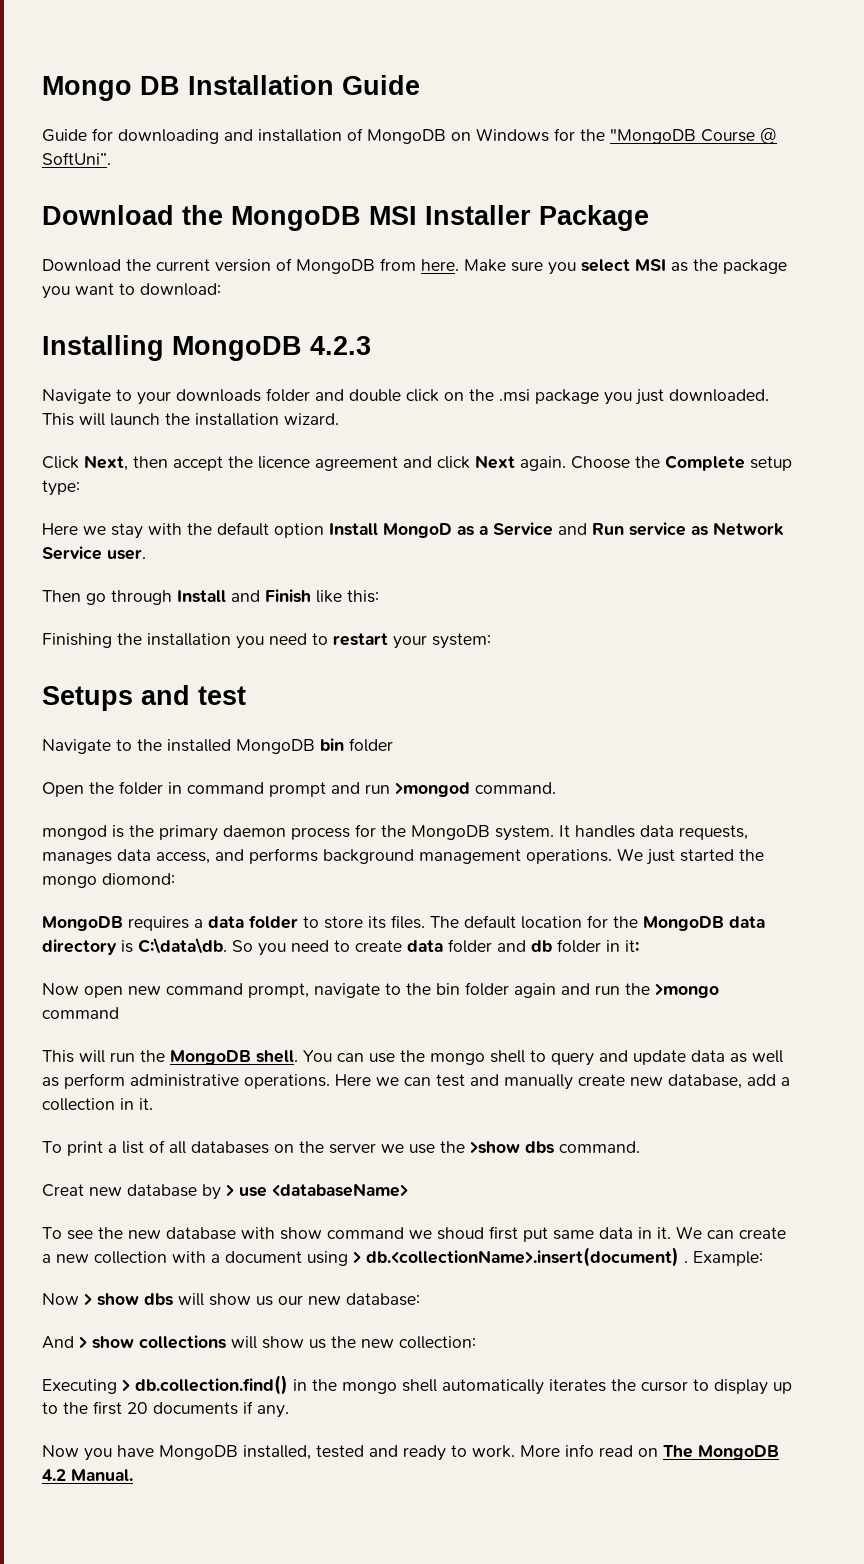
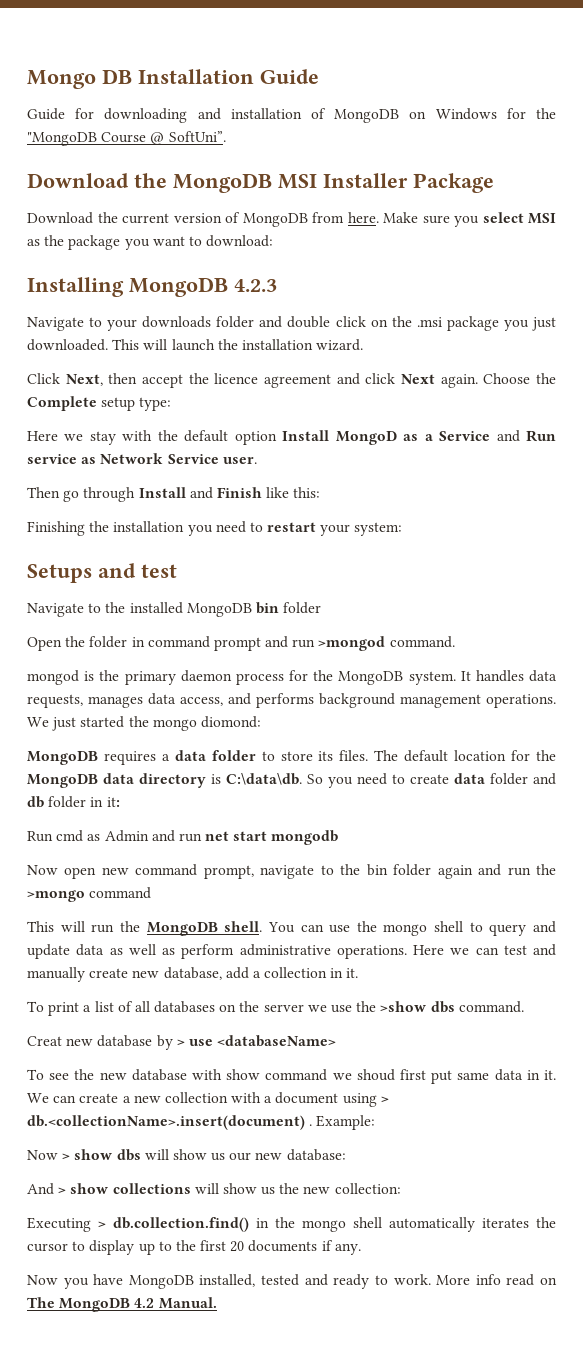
(639, 946) none -> [27,830,339,845] // Run cmd as Admin and run net start mongodb

